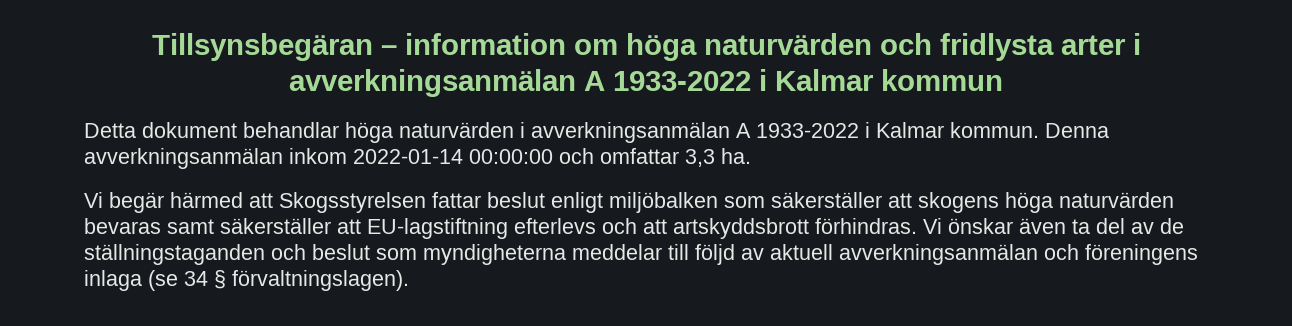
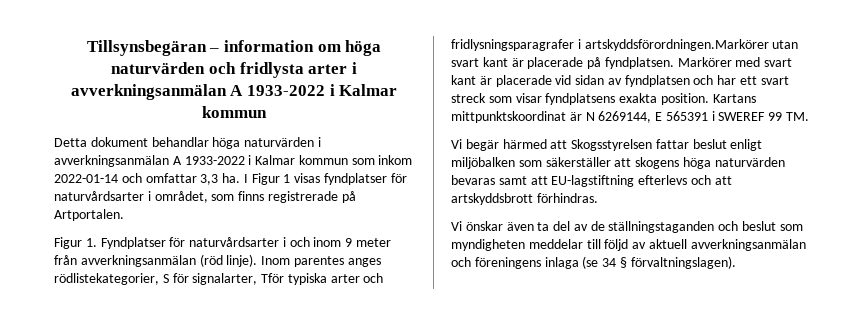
[950,122,1109,138] [84,148,283,169] kommun. Denna avverkningsanmälan -> [298,155,375,165] kommun som
[469,149,553,164] 00:00:00 -> (118, 178) none
(751, 156) none -> [243,173,407,185] [54,191,356,203] [54,209,124,221] [54,237,392,249] [54,254,381,267] [54,273,384,285] [451,39,799,51] [451,57,793,69] [451,75,789,87] [451,93,756,105] [451,111,810,123] I Figur 1 visas fyndplatser för naturvårdsarter i området, som finns registrerade på Artportalen. // Figur 1. Fyndplatser för naturvårdsarter i och inom 9 meter från avverkningsanmälan (röd linje). Inom parentes anges rödlistekategorier, S för signalarter, Tför typiska arter och fridlysningsparagrafer i artskyddsförordningen.Markörer utan svart kant är placerade på fyndplatsen. Markörer med svart kant är placerade vid sidan av fyndplatsen och har ett svart streck som visar fyndplatsens exakta position. Kartans mittpunktskoordinat är N 6269144, E 565391 i SWEREF 99 TM.
[220,218,331,234] säkerställer -> (527, 180) none
(917, 226) none -> (598, 198) //
[423,244,566,265] myndigheterna -> [451,239,525,251] myndigheten

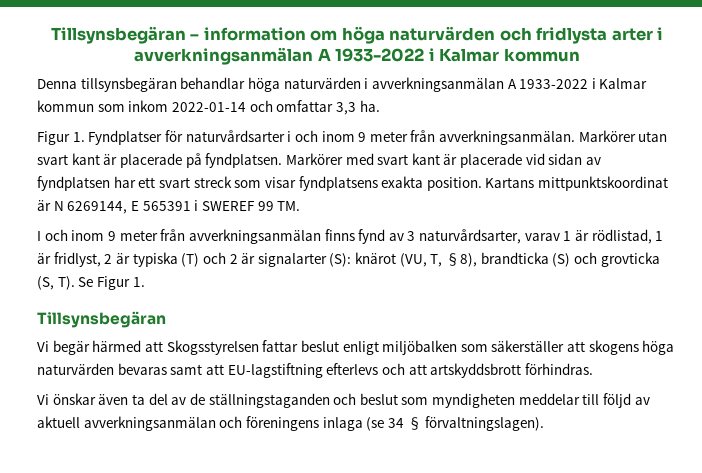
[54,137,148,147] Detta dokument -> [37,77,177,92] Denna tillsynsbegäran
[243,173,407,185] [54,191,356,203] [54,209,124,221] I Figur 1 visas fyndplatser för naturvårdsarter i området, som finns registrerade på Artportalen. -> (380, 106) none
[80,254,381,267] [54,273,384,285] [451,39,769,51] avverkningsanmälan (röd linje). Inom parentes anges rödlistekategorier, S för signalarter, Tför typiska arter och fridlysningsparagrafer i artskyddsförordningen.Markörer -> [439,130,636,145] avverkningsanmälan. Markörer
[693,75,714,85] och -> (110, 183) none
(810, 116) none -> [37,229,664,244] [37,252,660,267] [37,276,145,290] [37,311,166,328] // I och inom 9 meter från avverkningsanmälan finns fynd av 3 naturvårdsarter, varav 1 är rödlistad, 1 är fridlyst, 2 är typiska (T) och 2 är signalarter (S): knärot (VU, T, §8), brandticka (S) och grovticka (S, T). Se Figur 1. // Tillsynsbegäran

